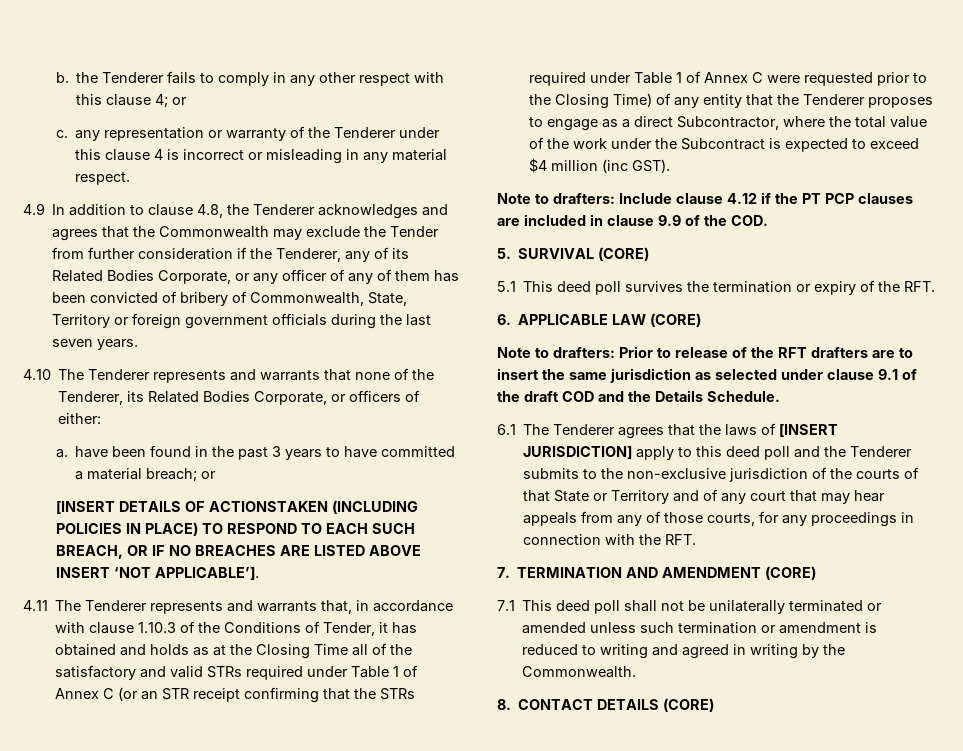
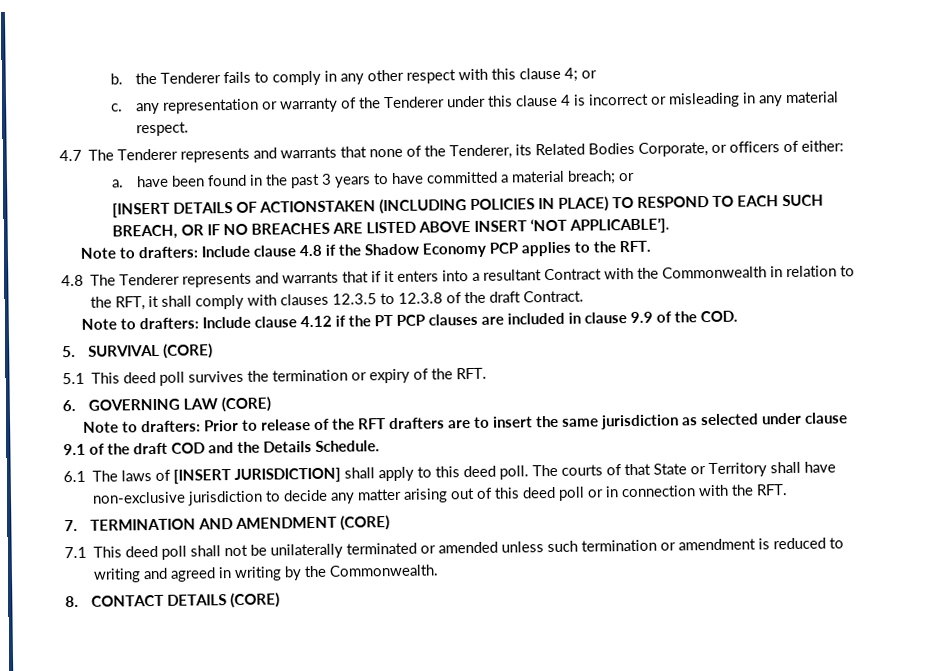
[23,203,449,219] [52,226,440,241] [52,247,410,262] [52,269,460,284] [52,291,408,306] [52,313,432,329] [52,339,139,350] [23,369,51,380] 4.9 In addition to clause 4.8, the Tenderer acknowledges and agrees that the Commonwealth may exclude the Tender from further consideration if the Tenderer, any of its Related Bodies Corporate, or any officer of any of them has been convicted of bribery of Commonwealth, State, Territory or foreign government officials during the last seven years. // 4.10 -> [59,149,82,162] 4.7
[23,600,454,614] [55,621,418,636] [55,643,413,659] [55,665,419,680] [55,687,416,703] [529,71,928,86] [529,93,934,109] [529,116,928,131] [529,137,920,152] [529,158,671,173] 4.11 The Tenderer represents and warrants that, in accordance with clause 1.10.3 of the Conditions of Tender, it has obtained and holds as at the Closing Time all of the satisfactory and valid STRs required under Table 1 of Annex C (or an STR receipt confirming that the STRs required under Table 1 of Annex C were requested prior to the Closing Time) of any entity that the Tenderer proposes to engage as a direct Subcontractor, where the total value of the work under the Subcontract is expected to exceed $4 million (inc GST). -> [80,240,652,259] [61,265,856,288] [90,290,585,311] Note to drafters: Include clause 4.8 if the Shadow Economy PCP applies to the RFT. // 4.8 The Tenderer represents and warrants that if it enters into a resultant Contract with the Commonwealth in relation to the RFT, it shall comply with clauses 12.3.5 to 12.3.8 of the draft Contract.
[518,314,609,325] APPLICABLE -> [87,398,180,411] GOVERNING
[553,424,722,439] Tenderer agrees that the -> (119, 476) none
(633, 452) none -> [344,467,376,479] shall
[764,446,913,460] [523,467,853,482] poll and the Tenderer submits to the non-exclusive jurisdiction of the -> [499,464,559,480] poll. The
[673,489,886,504] [523,511,898,527] and of any court that may hear appeals from any of those courts, for any proceedings -> [770,461,837,474] [92,486,605,506] shall have non-exclusive jurisdiction to decide any matter arising out of this deed poll or

